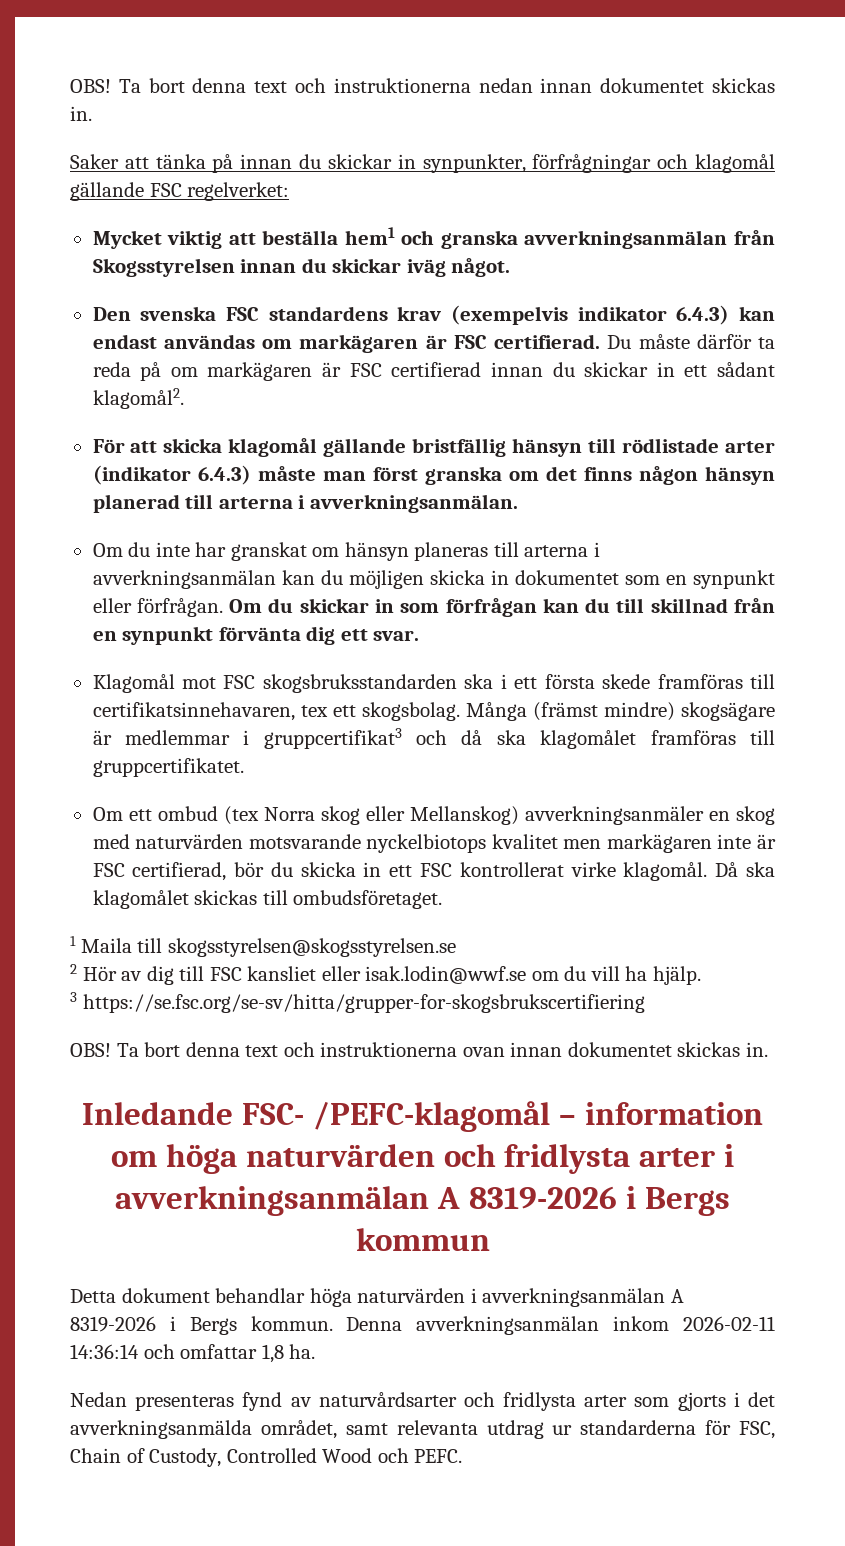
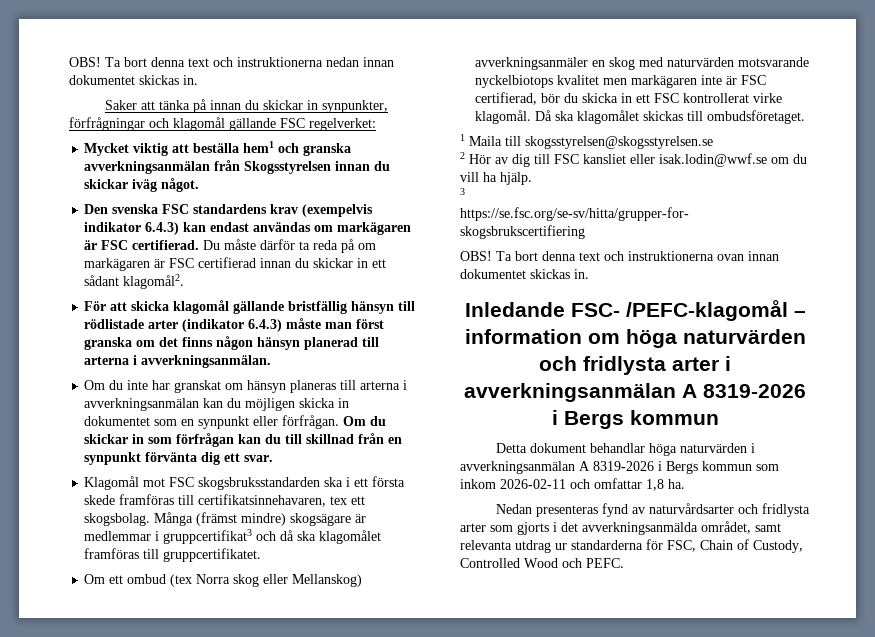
[250,1316,600,1335] kommun. Denna avverkningsanmälan -> [702,461,779,471] kommun som
[70,1344,139,1359] 14:36:14 -> (566, 484) none

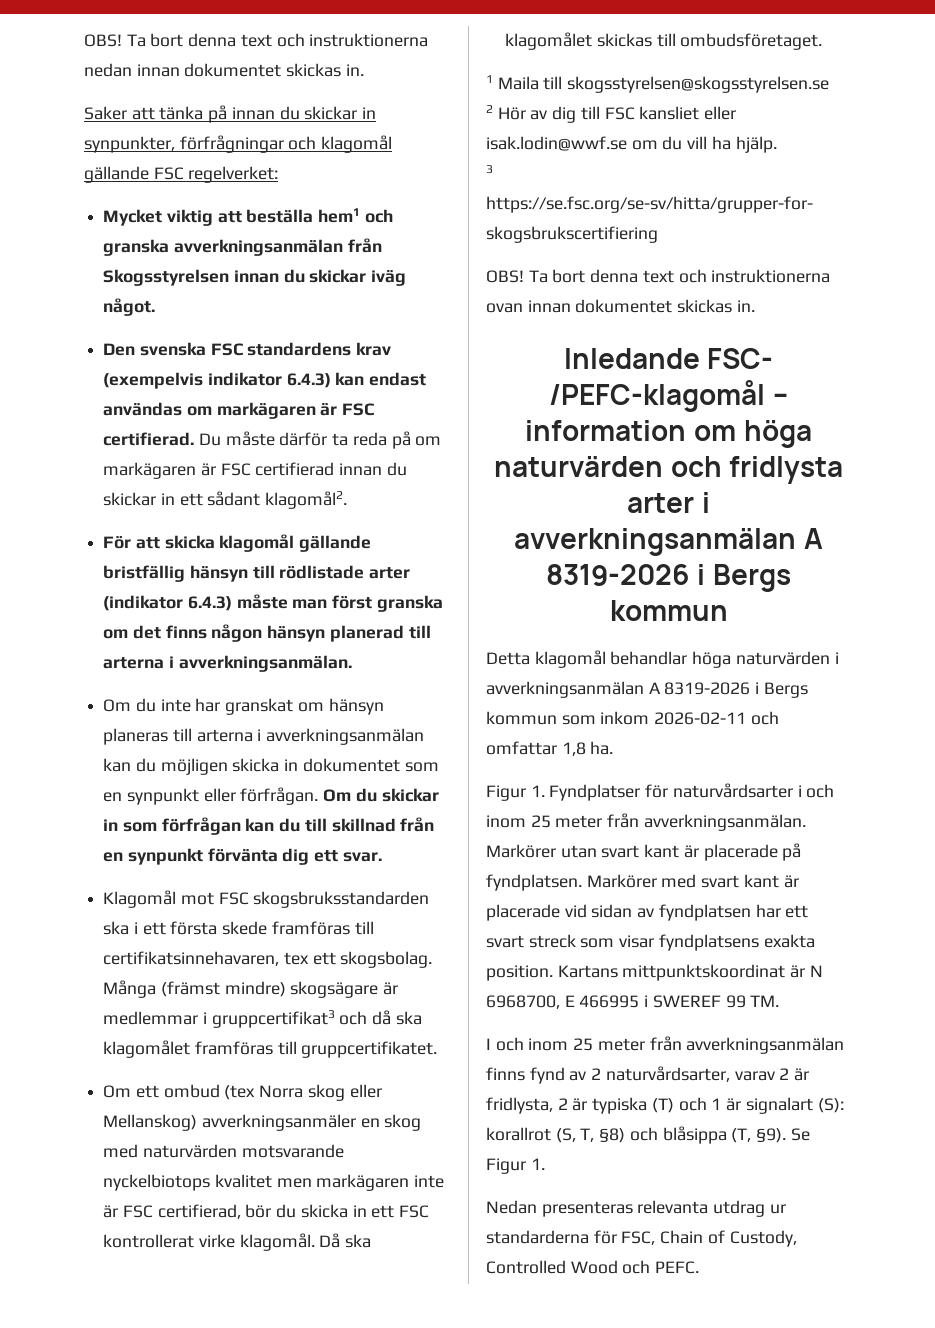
[529,443,586,453] dokument -> [534,650,606,668] klagomål
[495,503,810,517] [460,521,781,535] Nedan presenteras fynd av naturvårdsarter och fridlysta arter som gjorts i det avverkningsanmälda området, samt -> [486,783,835,801] [486,813,806,831] [486,843,802,861] [486,874,799,891] [486,904,809,921] [486,934,815,951] [486,964,823,981] [486,995,780,1009] [486,1036,845,1054] [486,1066,810,1084] [486,1097,844,1114] [486,1126,810,1144] [486,1158,545,1174] [486,1200,633,1217] Figur 1. Fyndplatser för naturvårdsarter i och inom 25 meter från avverkningsanmälan. Markörer utan svart kant är placerade på fyndplatsen. Markörer med svart kant är placerade vid sidan av fyndplatsen har ett svart streck som visar fyndplatsens exakta position. Kartans mittpunktskoordinat är N 6968700, E 466995 i SWEREF 99 TM. // I och inom 25 meter från avverkningsanmälan finns fynd av 2 naturvårdsarter, varav 2 är fridlysta, 2 är typiska (T) och 1 är signalart (S): korallrot (S, T, §8) och blåsippa (T, §9). Se Figur 1. // Nedan presenteras

